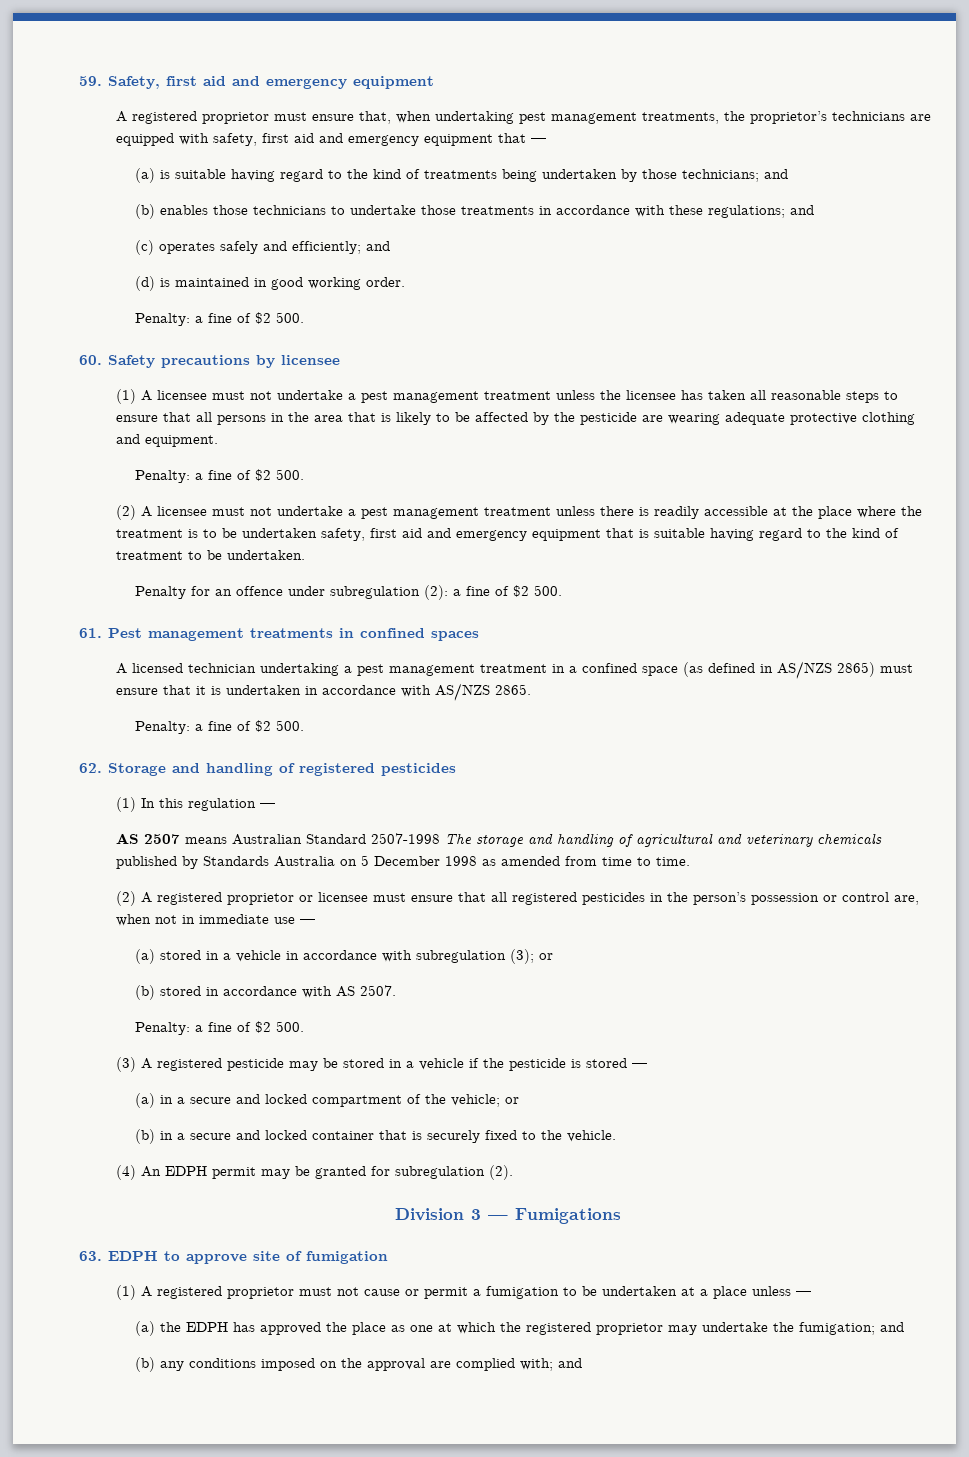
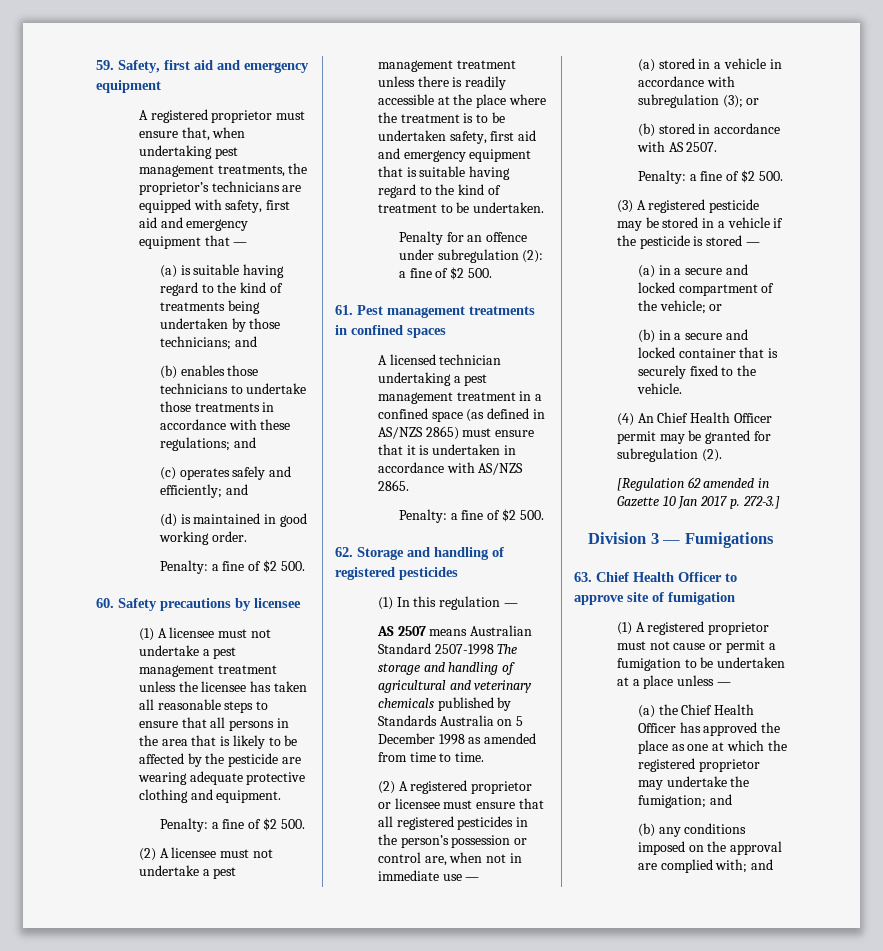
[165,1166,208,1176] EDPH -> [657,412,772,423] Chief Health Officer
(514, 1172) none -> [616,477,770,491] [616,496,780,509] // [Regulation 62 amended in Gazette 10 Jan 2017 p. 272-3.]
[108,1251,158,1261] EDPH -> [596,572,722,582] Chief Health Officer
[185,1322,228,1332] EDPH -> [681,704,755,715] [637,723,676,733] Chief Health Officer

